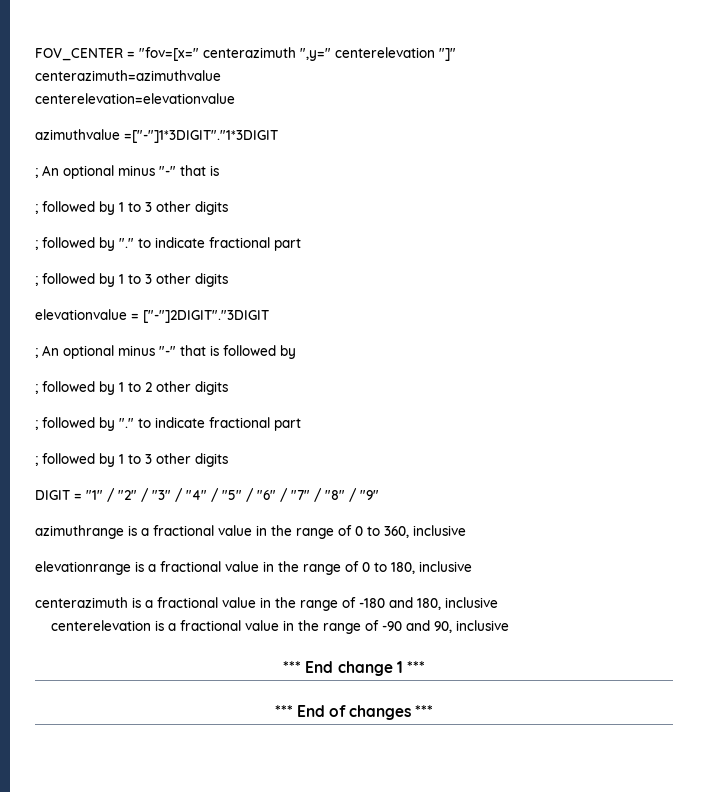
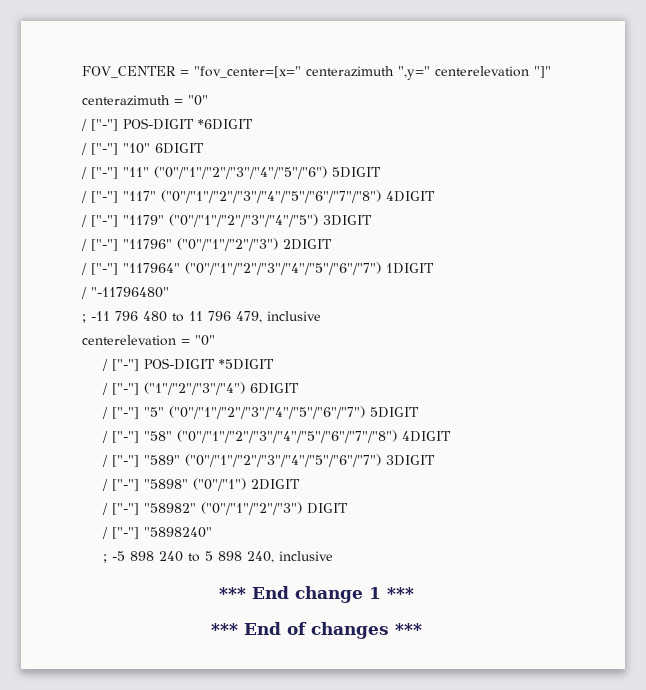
[139,47,199,61] "fov=[x=" -> [194,66,301,78] "fov_center=[x="
[35,70,221,81] [35,93,235,104] [35,129,278,143] [35,165,219,179] [35,201,228,215] [35,237,301,251] [35,273,228,287] [35,309,269,323] [35,345,296,359] [35,381,228,395] [35,417,301,431] [35,453,228,467] [35,488,379,502] [35,525,466,539] [35,561,472,575] [35,597,498,611] [50,620,452,634] centerazimuth=azimuthvalue // centerelevation=elevationvalue // azimuthvalue =["-"]1*3DIGIT"."1*3DIGIT // ; An optional minus "-" that is // ; followed by 1 to 3 other digits // ; followed by "." to indicate fractional part // ; followed by 1 to 3 other digits // elevationvalue = ["-"]2DIGIT"."3DIGIT // ; An optional minus "-" that is followed by // ; followed by 1 to 2 other digits // ; followed by "." to indicate fractional part // ; followed by 1 to 3 other digits // DIGIT = "1" / "2" / "3" / "4" / "5" / "6" / "7" / "8" / "9" // azimuthrange is a fractional value in the range of 0 to 360, inclusive // elevationrange is a fractional value in the range of 0 to 180, inclusive // centerazimuth is a fractional value in the range of -180 and 180, inclusive // centerelevation is a fractional value in the range of -90 and 90, -> [82,95,208,106] [81,118,253,131] [81,143,204,155] [81,166,381,179] [81,190,435,203] [81,214,372,227] [81,238,332,251] [81,262,434,275] [81,287,169,299] [82,311,321,323] [82,335,215,346] [101,358,274,371] [101,382,299,395] [101,406,419,419] [101,430,451,443] [101,454,435,467] [101,478,300,491] [101,502,348,515] [101,527,212,539] [102,551,274,563] centerazimuth = "0" // / ["-"] POS-DIGIT *6DIGIT // / ["-"] "10" 6DIGIT // / ["-"] "11" ("0"/"1"/"2"/"3"/"4"/"5"/"6") 5DIGIT // / ["-"] "117" ("0"/"1"/"2"/"3"/"4"/"5"/"6"/"7"/"8") 4DIGIT // / ["-"] "1179" ("0"/"1"/"2"/"3"/"4"/"5") 3DIGIT // / ["-"] "11796" ("0"/"1"/"2"/"3") 2DIGIT // / ["-"] "117964" ("0"/"1"/"2"/"3"/"4"/"5"/"6"/"7") 1DIGIT // / "-11796480" // ; -11 796 480 to 11 796 479, inclusive // centerelevation = "0" // / ["-"] POS-DIGIT *5DIGIT // / ["-"] ("1"/"2"/"3"/"4") 6DIGIT // / ["-"] "5" ("0"/"1"/"2"/"3"/"4"/"5"/"6"/"7") 5DIGIT // / ["-"] "58" ("0"/"1"/"2"/"3"/"4"/"5"/"6"/"7"/"8") 4DIGIT // / ["-"] "589" ("0"/"1"/"2"/"3"/"4"/"5"/"6"/"7") 3DIGIT // / ["-"] "5898" ("0"/"1") 2DIGIT // / ["-"] "58982" ("0"/"1"/"2"/"3") DIGIT // / ["-"] "5898240" // ; -5 898 240 to 5 898 240,

